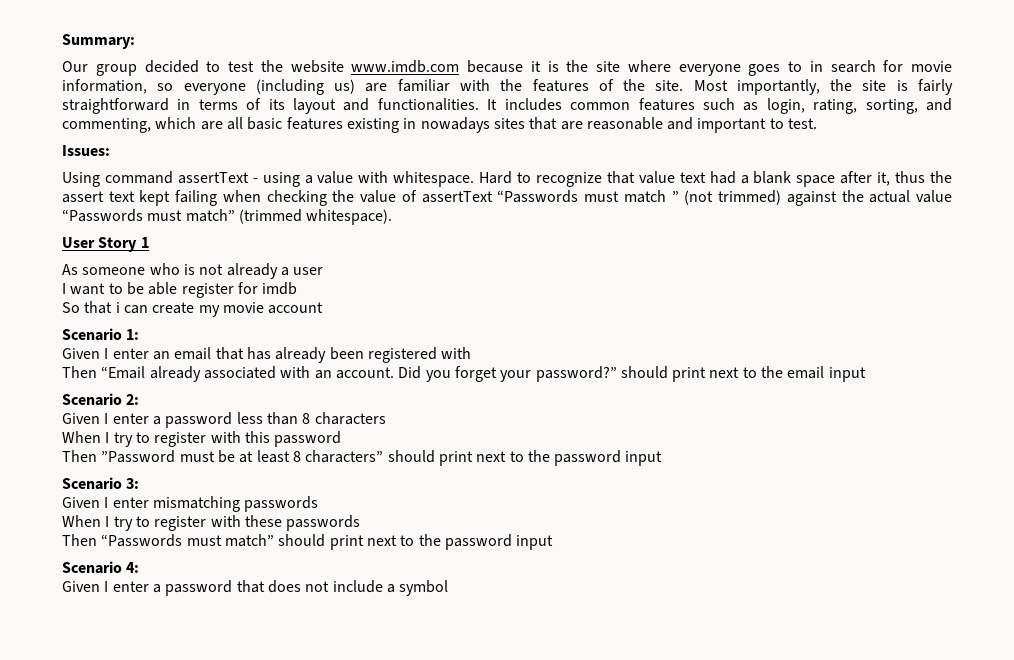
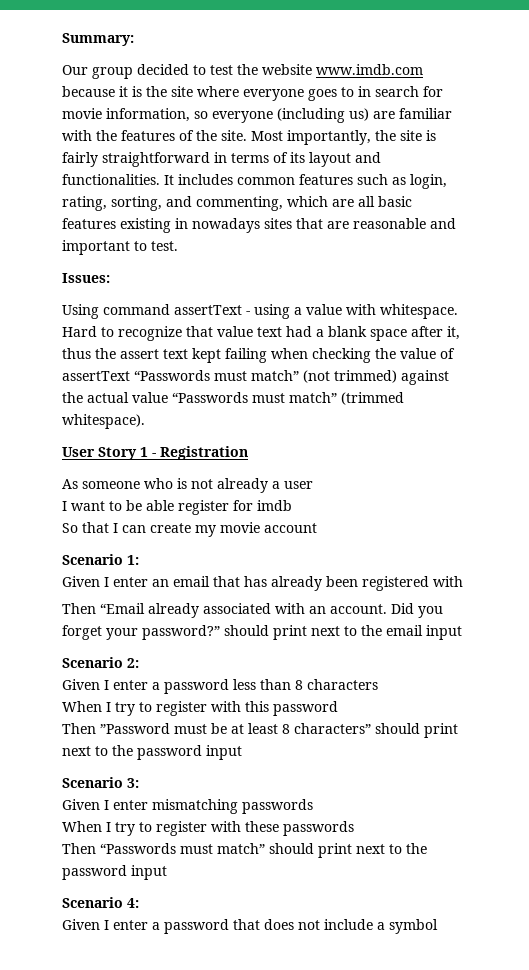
[623,190,679,203] match ” -> [251,370,299,381] match”
(149, 242) none -> [152,446,248,460] - Registration
[115,302,120,313] i -> [113,523,118,533] I

